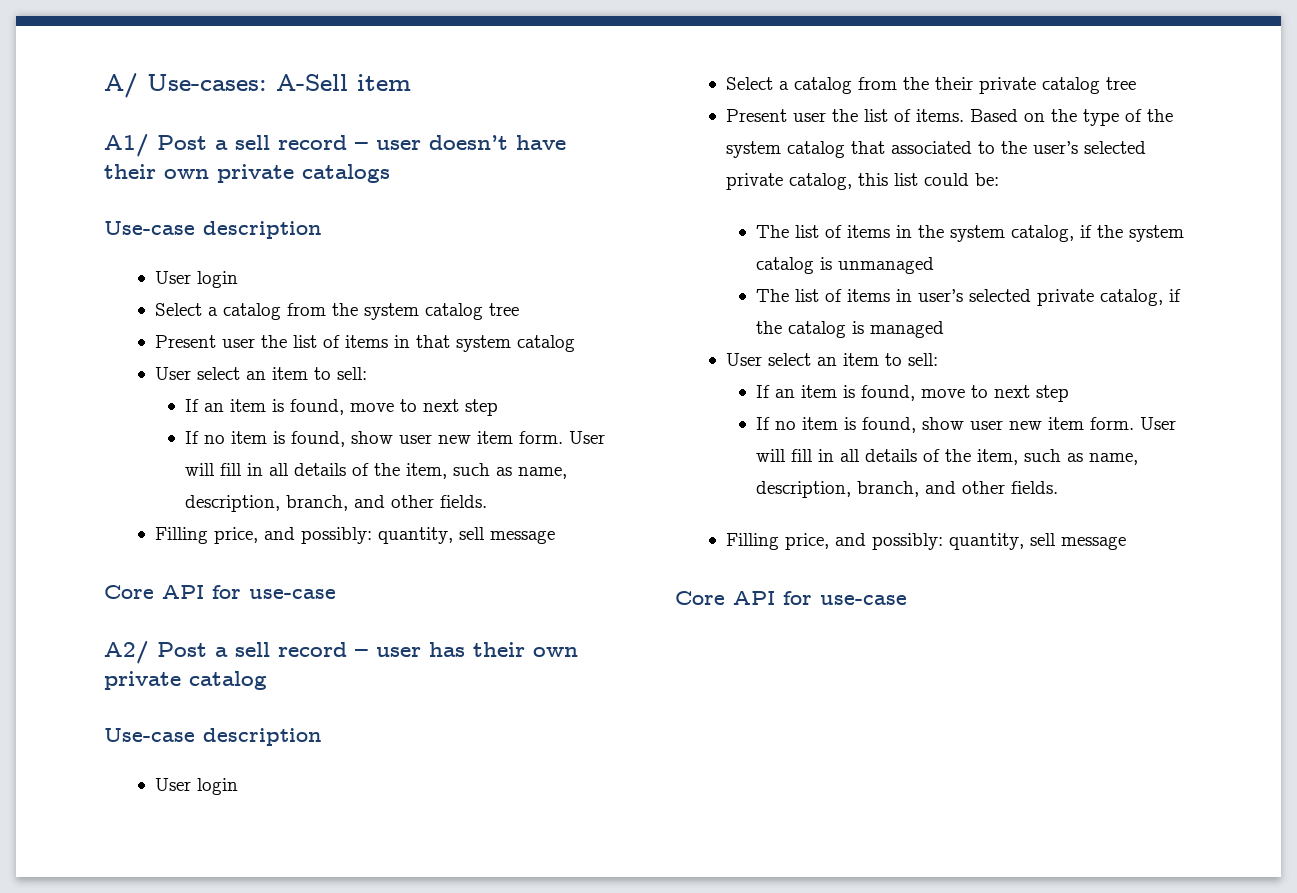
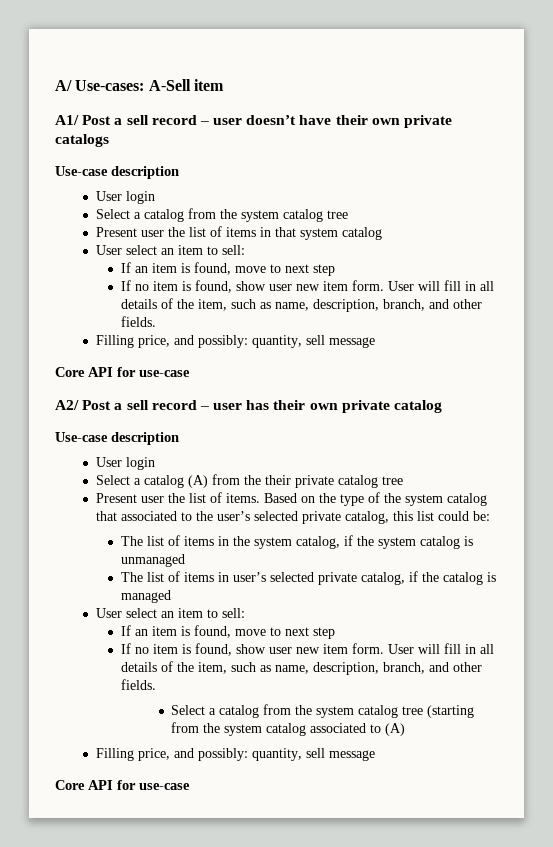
(852, 85) none -> [187,475,208,488] (A)
(1058, 487) none -> [171,704,475,718] [171,722,406,736] // Select a catalog from the system catalog tree (starting from the system catalog associated to (A)

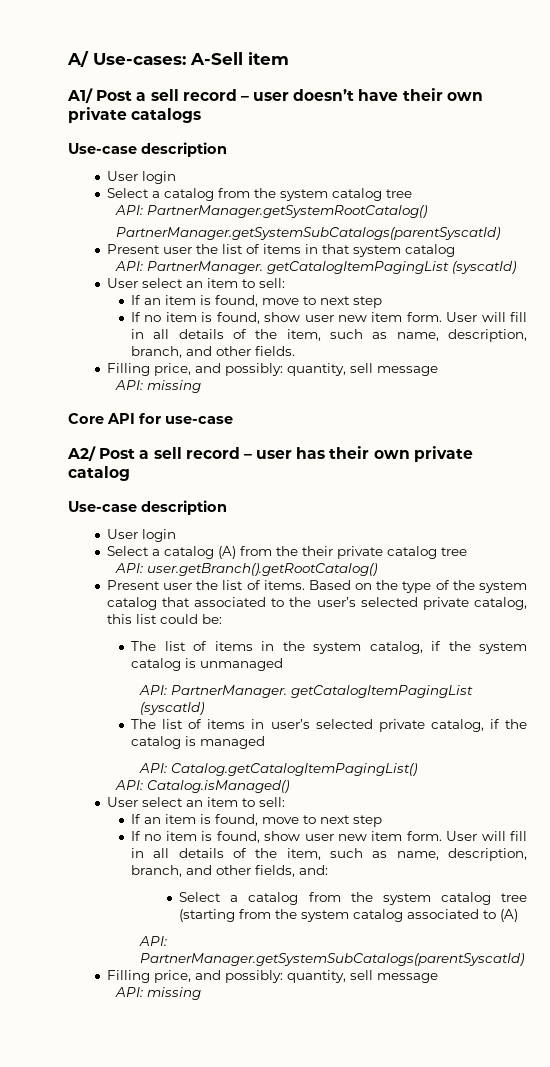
(348, 214) none -> [115,205,428,218] [116,227,501,240] // API: PartnerManager.getSystemRootCatalog() // PartnerManager.getSystemSubCatalogs(parentSyscatId)
(382, 233) none -> [115,261,517,274] // API: PartnerManager. getCatalogItemPagingList (syscatId)
(375, 342) none -> [115,380,202,393] // API: missing
(403, 480) none -> [115,563,378,576] // API: user.getBranch().getRootCatalog()
(185, 560) none -> [139,685,474,698] [140,702,205,715] // API: PartnerManager. getCatalogItemPagingList (syscatId)
(171, 596) none -> [139,763,418,776] [115,780,290,793] // API: Catalog.getCatalogItemPagingList() // API: Catalog.isManaged()
[120,679,156,690] fields. -> [254,865,328,877] fields, and:
[95,748,375,761] [55,780,190,790] // Filling price, and possibly: quantity, sell message // Core API for use-case -> [139,936,168,946] [140,953,525,966] [106,970,438,983] [115,987,202,1000] // API: PartnerManager.getSystemSubCatalogs(parentSyscatId) // Filling price, and possibly: quantity, sell message // API: missing

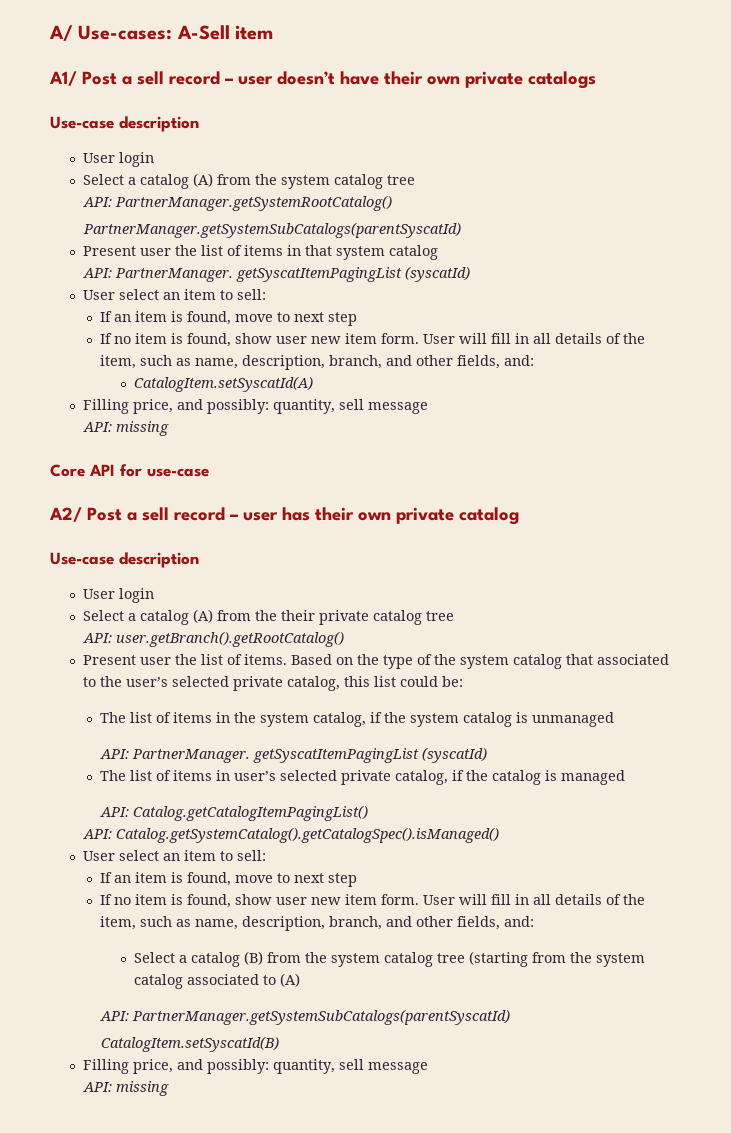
(214, 194) none -> [193,173,214,187] (A)
[267,261,450,274] getCatalogItemPagingList -> [236,267,403,282] getSyscatItemPagingList
[254,346,295,356] fields. -> [457,355,535,369] [134,376,314,392] fields, and: // CatalogItem.setSyscatId(A)
[291,685,474,698] getCatalogItemPagingList -> [253,748,420,763] getSyscatItemPagingList
[147,780,290,793] Catalog.isManaged() -> [116,827,500,843] Catalog.getSystemCatalog().getCatalogSpec().isManaged()
(299, 898) none -> [244,951,264,965] (B)
(525, 959) none -> [101,1036,280,1052] // CatalogItem.setSyscatId(B)

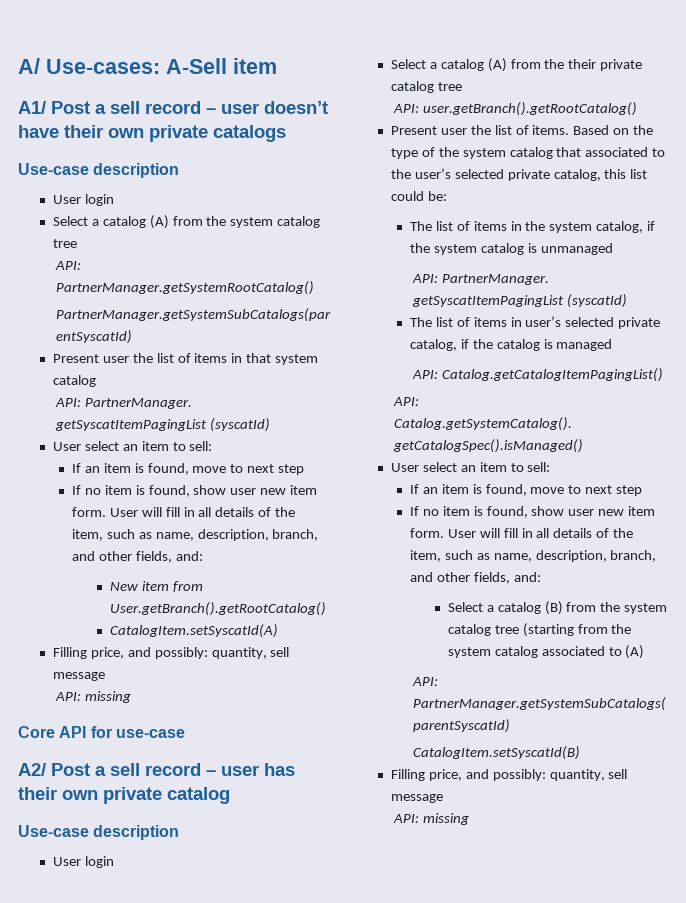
(535, 360) none -> [109,581,203,592] [109,602,326,616] // New item from User.getBranch().getRootCatalog()

